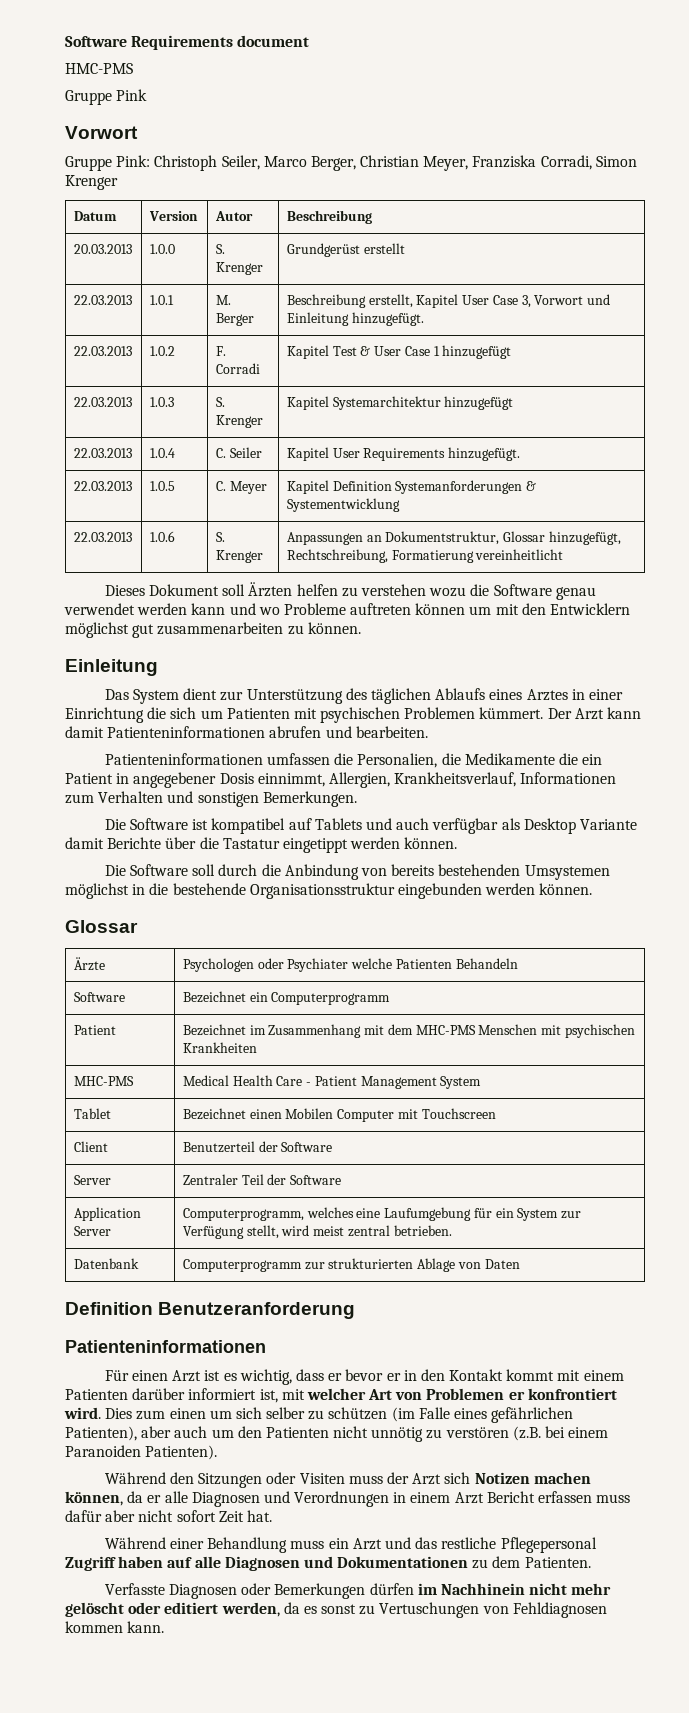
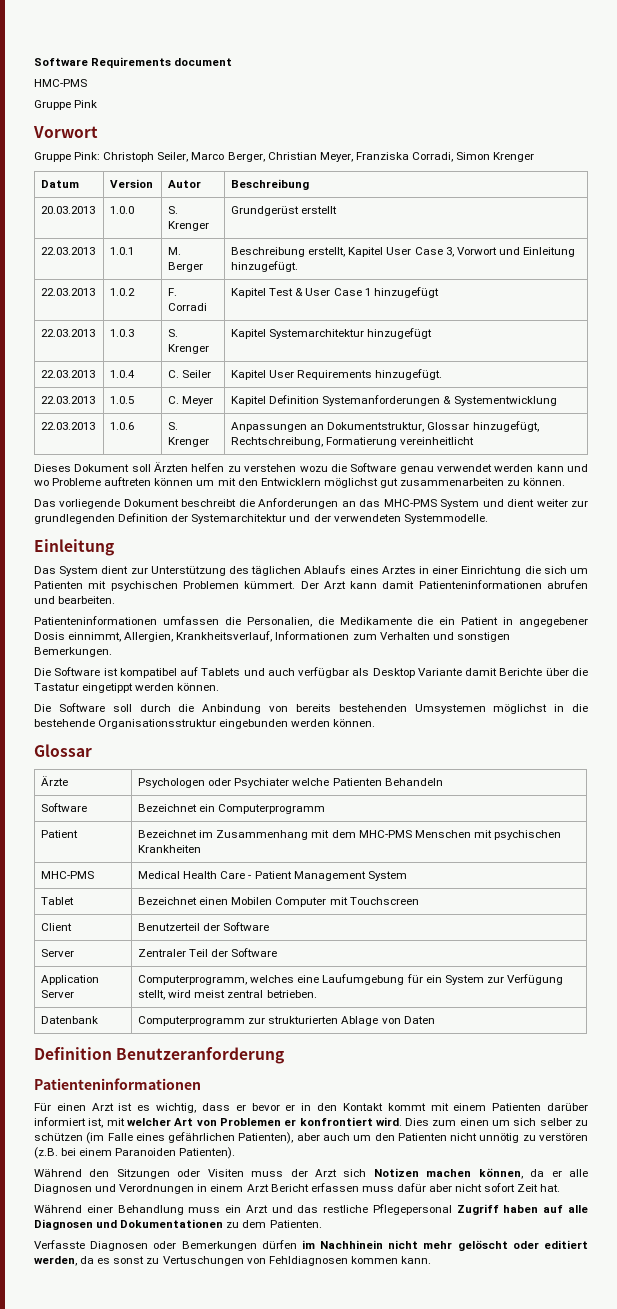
(361, 628) none -> [34,498,588,509] [34,513,488,524] // Das vorliegende Dokument beschreibt die Anforderungen an das MHC-PMS System und dient weiter zur grundlegenden Definition der Systemarchitektur und der verwendeten Systemmodelle.

